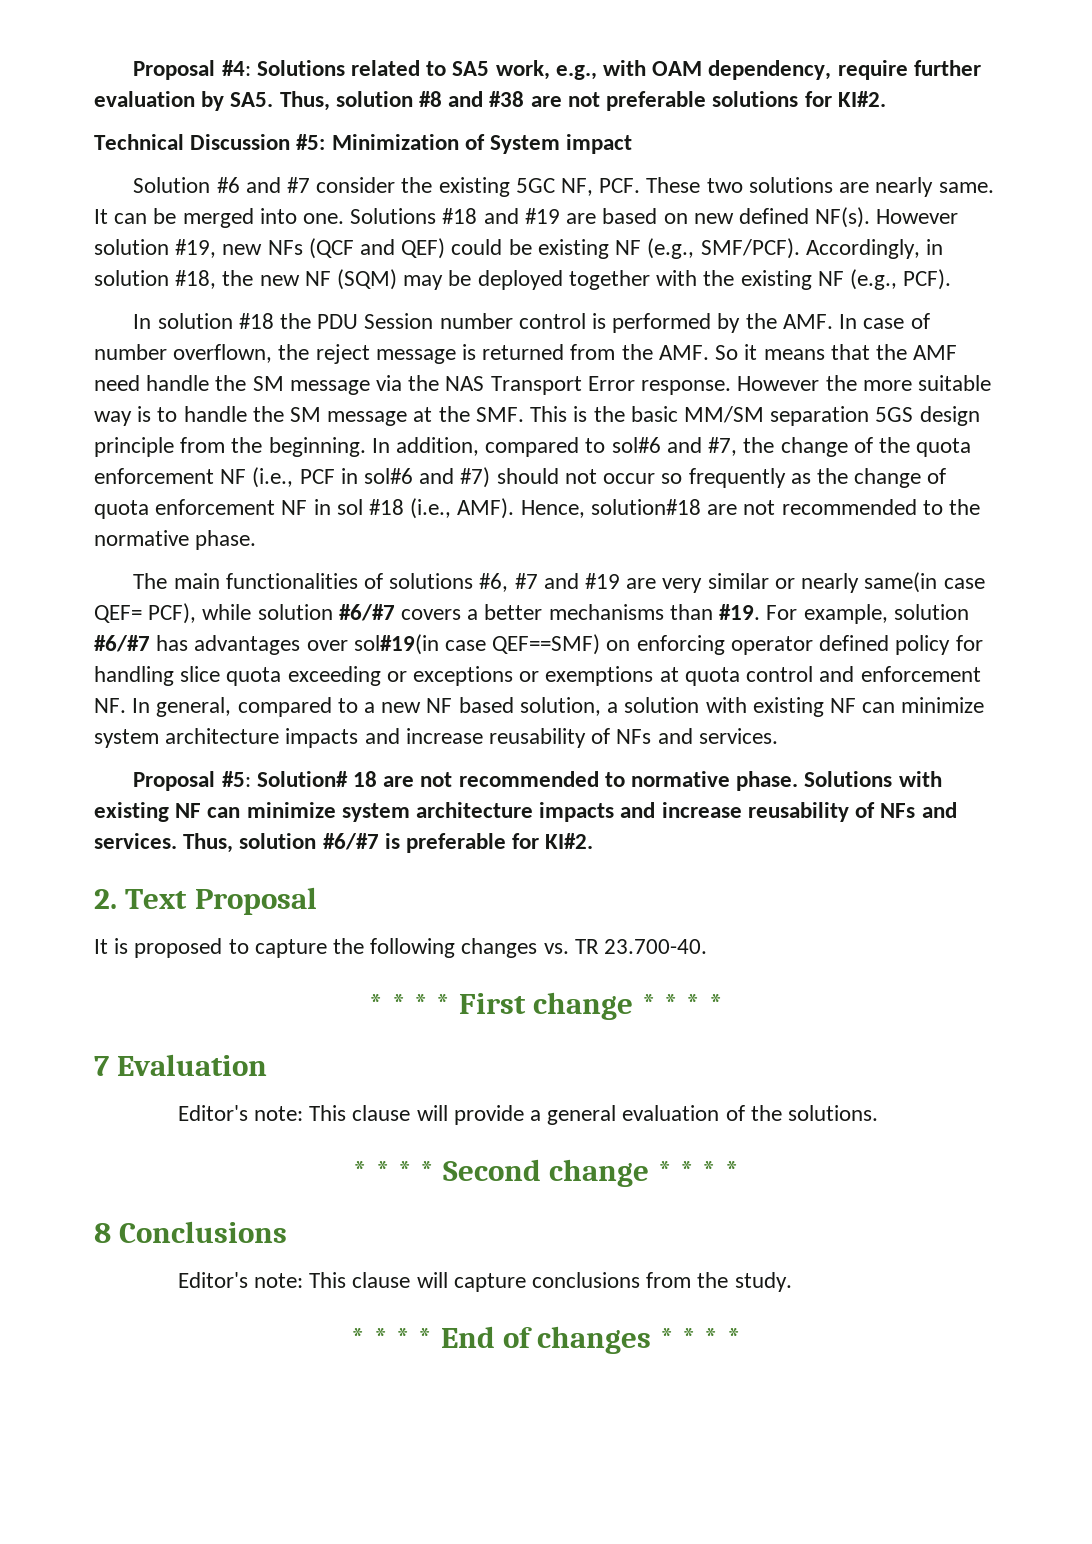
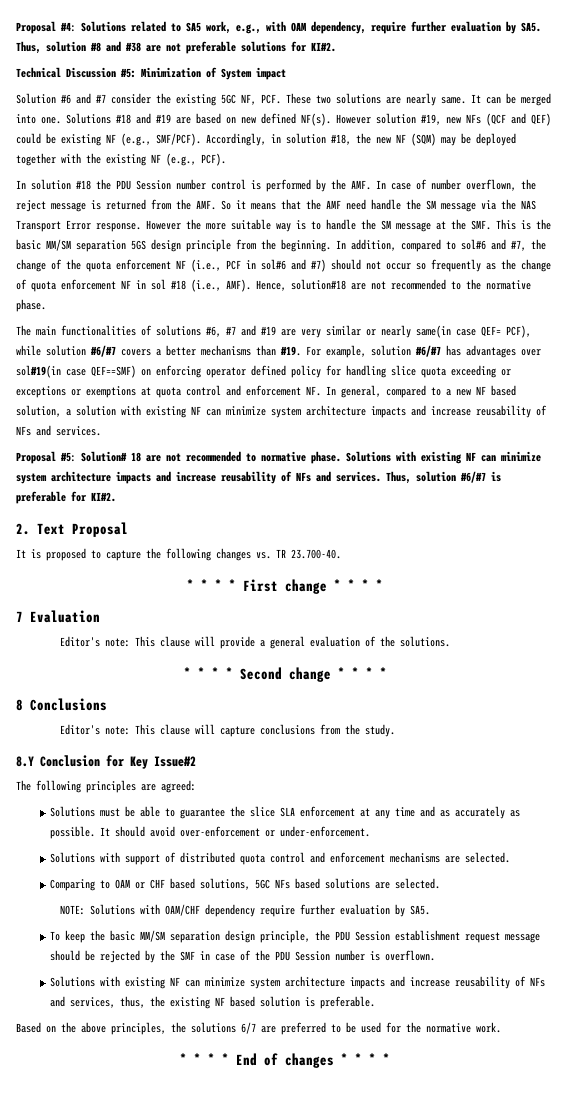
(792, 1282) none -> [16,755,196,769] [16,780,196,793] [50,806,521,819] [50,826,371,839] [50,852,511,865] [50,878,441,891] [59,904,430,917] [50,930,541,943] [50,950,436,963] [50,976,546,989] [50,996,376,1009] [16,1022,501,1035] // 8.Y Conclusion for Key Issue#2 // The following principles are agreed: // Solutions must be able to guarantee the slice SLA enforcement at any time and as accurately as possible. It should avoid over-enforcement or under-enforcement. // Solutions with support of distributed quota control and enforcement mechanisms are selected. // Comparing to OAM or CHF based solutions, 5GC NFs based solutions are selected. // NOTE: Solutions with OAM/CHF dependency require further evaluation by SA5. // To keep the basic MM/SM separation design principle, the PDU Session establishment request message should be rejected by the SMF in case of the PDU Session number is overflown. // Solutions with existing NF can minimize system architecture impacts and increase reusability of NFs and services, thus, the existing NF based solution is preferable. // Based on the above principles, the solutions 6/7 are preferred to be used for the normative work.

